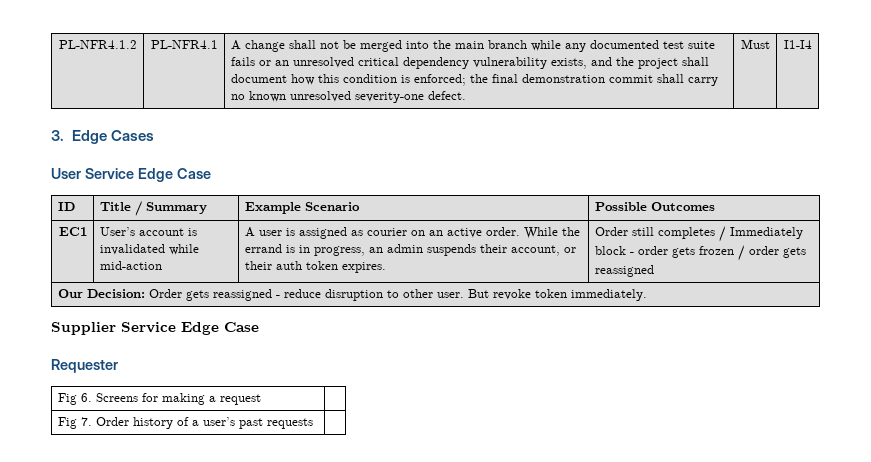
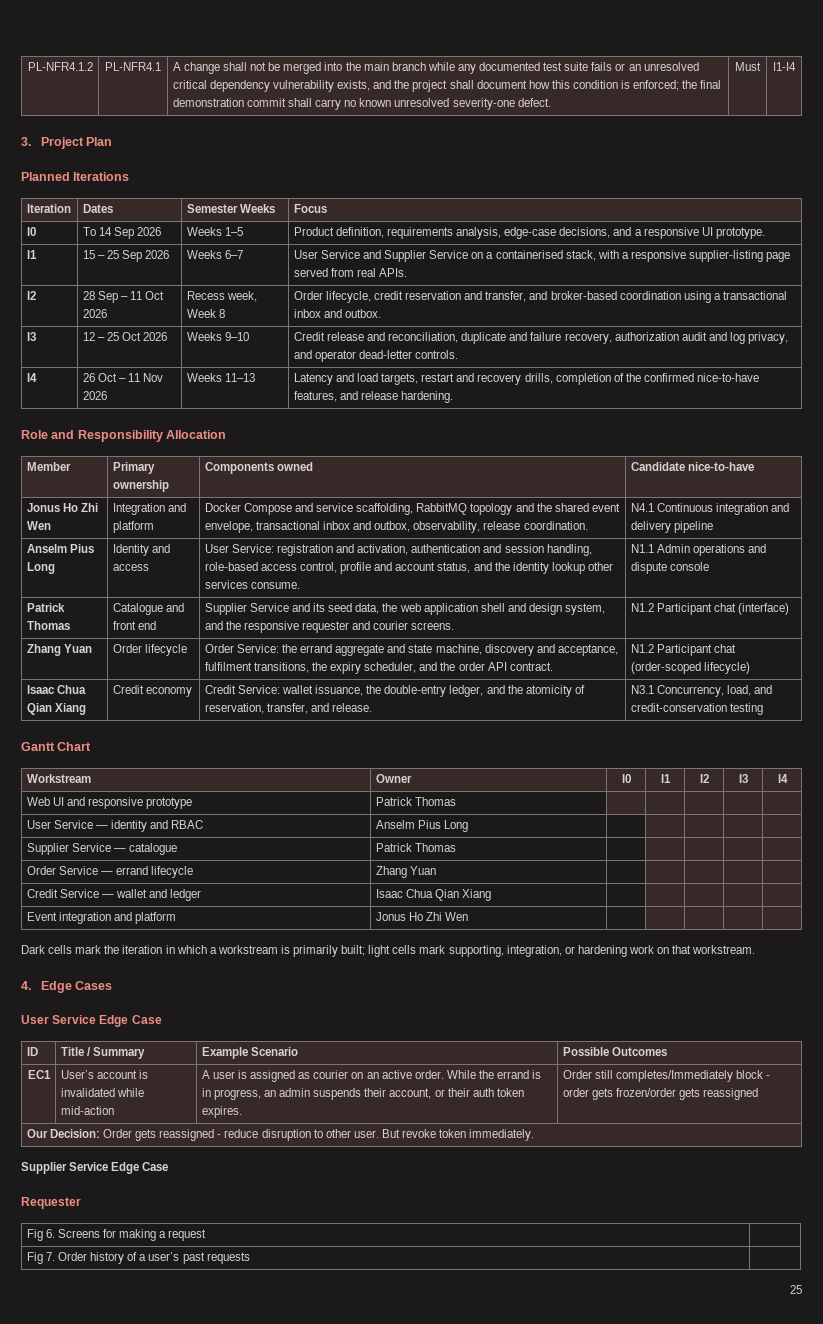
(64, 135) none -> [40,137,113,149] [21,172,130,181] [26,204,71,213] [82,204,113,213] [186,204,275,213] [293,204,327,213] [26,227,36,236] [82,227,162,239] [186,227,243,236] [293,227,765,239] [26,250,37,259] [82,250,170,262] [186,250,243,259] [293,250,791,262] [293,268,408,277] [26,291,36,300] [82,291,165,303] [82,309,107,318] [186,291,257,302] [186,309,225,318] [293,291,787,303] [293,309,382,318] [26,332,36,341] [82,332,168,341] [186,332,249,341] [293,332,789,344] [293,350,459,362] [26,373,37,382] [82,373,164,382] [82,391,107,400] [186,373,255,382] [293,373,760,385] [293,391,454,403] [21,430,227,442] [26,462,71,471] [112,462,155,474] [112,480,169,492] [204,462,313,474] [630,462,754,471] [26,503,99,512] [26,521,51,530] [112,503,186,515] [112,521,154,533] [204,503,620,515] [204,521,588,533] [630,503,790,515] [630,521,713,533] [26,544,94,553] [26,562,55,574] [112,544,170,556] [112,564,149,571] [204,544,592,556] [204,562,613,574] [204,580,300,589] [630,544,767,556] [630,562,709,574] [26,603,65,612] [26,621,70,630] [112,603,184,615] [112,621,156,630] [204,603,606,615] [204,621,455,633] [630,603,790,615] [26,644,92,656] [112,644,187,656] [204,644,618,656] [204,662,553,674] [630,644,737,656] [630,662,750,674] [26,685,86,694] [26,703,86,715] [112,685,192,697] [204,685,585,697] [204,703,373,714] [630,685,773,697] [630,703,763,715] [21,742,92,751] [26,774,91,783] [375,774,412,783] [621,774,631,783] [660,774,671,783] [699,774,709,783] [738,774,748,783] [777,774,788,783] [26,797,193,809] [375,797,456,806] [26,820,204,832] [375,820,469,832] [26,843,178,855] [375,843,456,852] [26,866,194,878] [375,866,436,878] [26,889,202,901] [375,889,492,901] [26,912,177,924] [375,912,469,921] [21,945,756,957] [21,981,31,990] Project Plan // Planned Iterations // Iteration | Dates | Semester Weeks | Focus // I0 | To 14 Sep 2026 | Weeks 1–5 | Product definition, requirements analysis, edge-case decisions, and a responsive UI prototype. // I1 | 15 – 25 Sep 2026 | Weeks 6–7 | User Service and Supplier Service on a containerised stack, with a responsive supplier-listing page served from real APIs. // I2 | 28 Sep – 11 Oct 2026 | Recess week, Week 8 | Order lifecycle, credit reservation and transfer, and broker-based coordination using a transactional inbox and outbox. // I3 | 12 – 25 Oct 2026 | Weeks 9–10 | Credit release and reconciliation, duplicate and failure recovery, authorization audit and log privacy, and operator dead-letter controls. // I4 | 26 Oct – 11 Nov 2026 | Weeks 11–13 | Latency and load targets, restart and recovery drills, completion of the confirmed nice-to-have features, and release hardening. // Role and Responsibility Allocation // Member | Primary ownership | Components owned | Candidate nice-to-have // Jonus Ho Zhi Wen | Integration and platform | Docker Compose and service scaffolding, RabbitMQ topology and the shared event envelope, transactional inbox and outbox, observability, release coordination. | N4.1 Continuous integration and delivery pipeline // Anselm Pius Long | Identity and access | User Service: registration and activation, authentication and session handling, role-based access control, profile and account status, and the identity lookup other services consume. | N1.1 Admin operations and dispute console // Patrick Thomas | Catalogue and front end | Supplier Service and its seed data, the web application shell and design system, and the responsive requester and courier screens. | N1.2 Participant chat (interface) // Zhang Yuan | Order lifecycle | Order Service: the errand aggregate and state machine, discovery and acceptance, fulfilment transitions, the expiry scheduler, and the order API contract. | N1.2 Participant chat (order-scoped lifecycle) // Isaac Chua Qian Xiang | Credit economy | Credit Service: wallet issuance, the double-entry ledger, and the atomicity of reservation, transfer, and release. | N3.1 Concurrency, load, and credit-conservation testing // Gantt Chart // Workstream | Owner | I0 | I1 | I2 | I3 | I4 // Web UI and responsive prototype | Patrick Thomas | | | | | // User Service — identity and RBAC | Anselm Pius Long | | | | | // Supplier Service — catalogue | Patrick Thomas | | | | | // Order Service — errand lifecycle | Zhang Yuan | | | | | // Credit Service — wallet and ledger | Isaac Chua Qian Xiang | | | | | // Event integration and platform | Jonus Ho Zhi Wen | | | | | // Dark cells mark the iteration in which a workstream is primarily built; light cells mark supporting, integration, or hardening work on that workstream. // 4.
[657,226,803,242] completes / Immediately -> [616,1070,734,1082] completes/Immediately
[698,245,779,261] frozen / order -> [616,1088,677,1097] frozen/order
(313, 423) none -> [790,1285,802,1294] // 25

